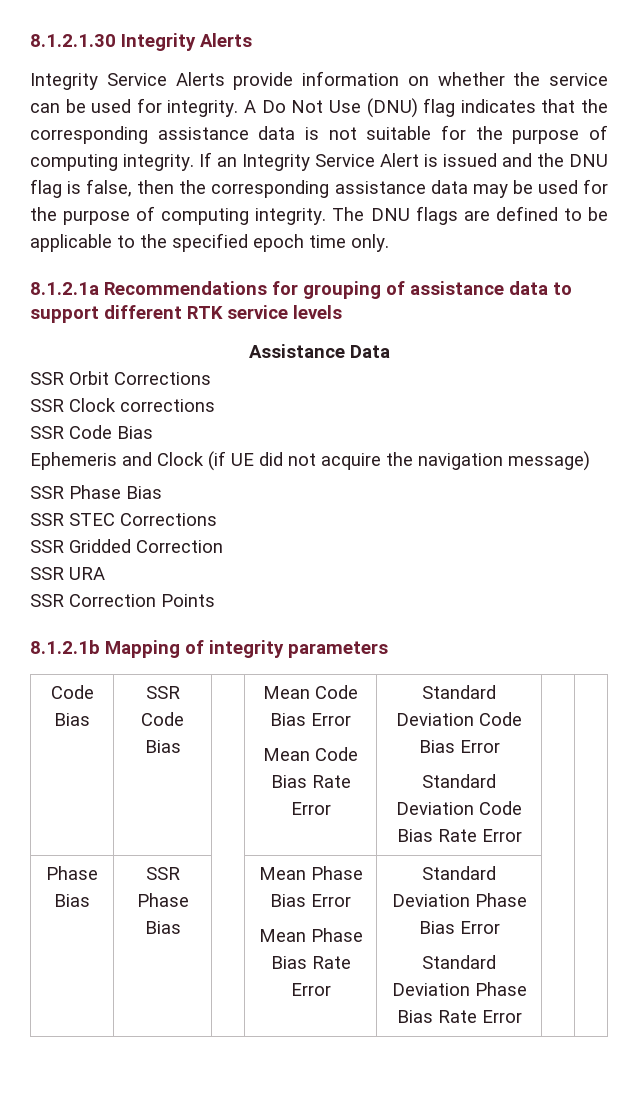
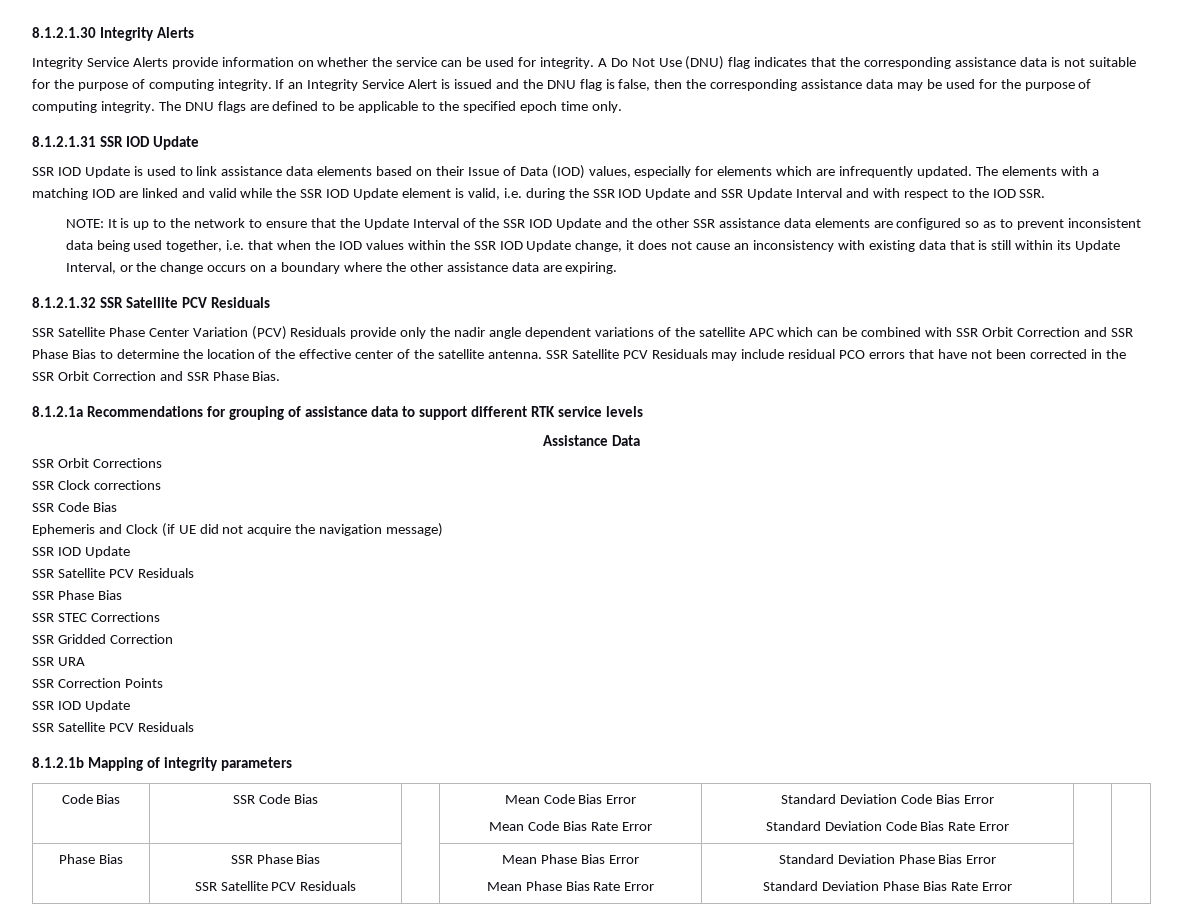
(389, 243) none -> [32,136,199,150] [32,165,1099,179] [32,188,1046,200] [65,218,1141,230] [65,240,1121,252] [65,262,618,274] [32,297,270,308] [32,326,1133,340] [32,349,1126,361] [32,371,281,381] // 8.1.2.1.31 SSR IOD Update // SSR IOD Update is used to link assistance data elements based on their Issue of Data (IOD) values, especially for elements which are infrequently updated. The elements with a matching IOD are linked and valid while the SSR IOD Update element is valid, i.e. during the SSR IOD Update and SSR Update Interval and with respect to the IOD SSR. // NOTE: It is up to the network to ensure that the Update Interval of the SSR IOD Update and the other SSR assistance data elements are configured so as to prevent inconsistent data being used together, i.e. that when the IOD values within the SSR IOD Update change, it does not cause an inconsistency with existing data that is still within its Update Interval, or the change occurs on a boundary where the other assistance data are expiring. // 8.1.2.1.32 SSR Satellite PCV Residuals // SSR Satellite Phase Center Variation (PCV) Residuals provide only the nadir angle dependent variations of the satellite APC which can be combined with SSR Orbit Correction and SSR Phase Bias to determine the location of the effective center of the satellite antenna. SSR Satellite PCV Residuals may include residual PCO errors that have not been corrected in the SSR Orbit Correction and SSR Phase Bias.
(590, 461) none -> [32,546,130,558] [32,568,194,578] // SSR IOD Update // SSR Satellite PCV Residuals
(215, 600) none -> [32,700,130,712] [32,722,194,732] // SSR IOD Update // SSR Satellite PCV Residuals
(181, 927) none -> [194,881,357,891] // SSR Satellite PCV Residuals

